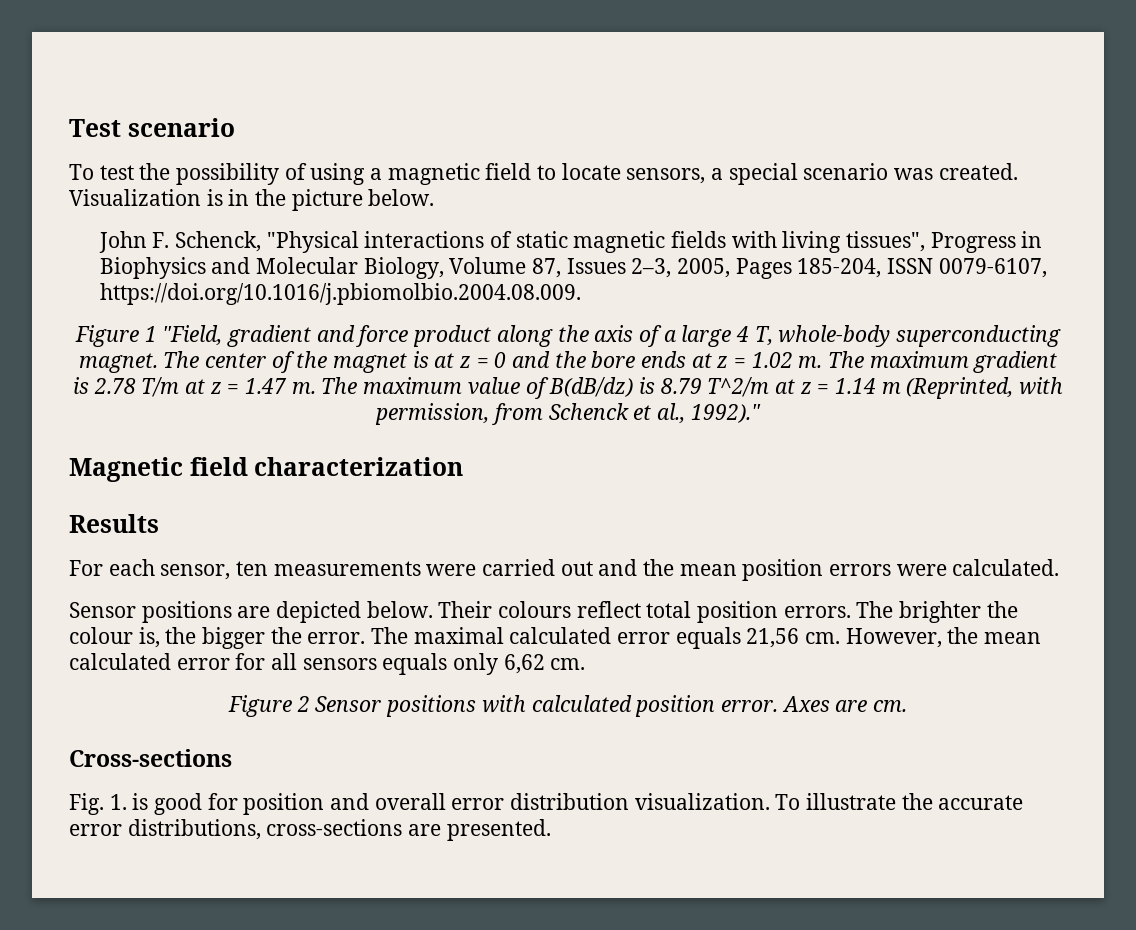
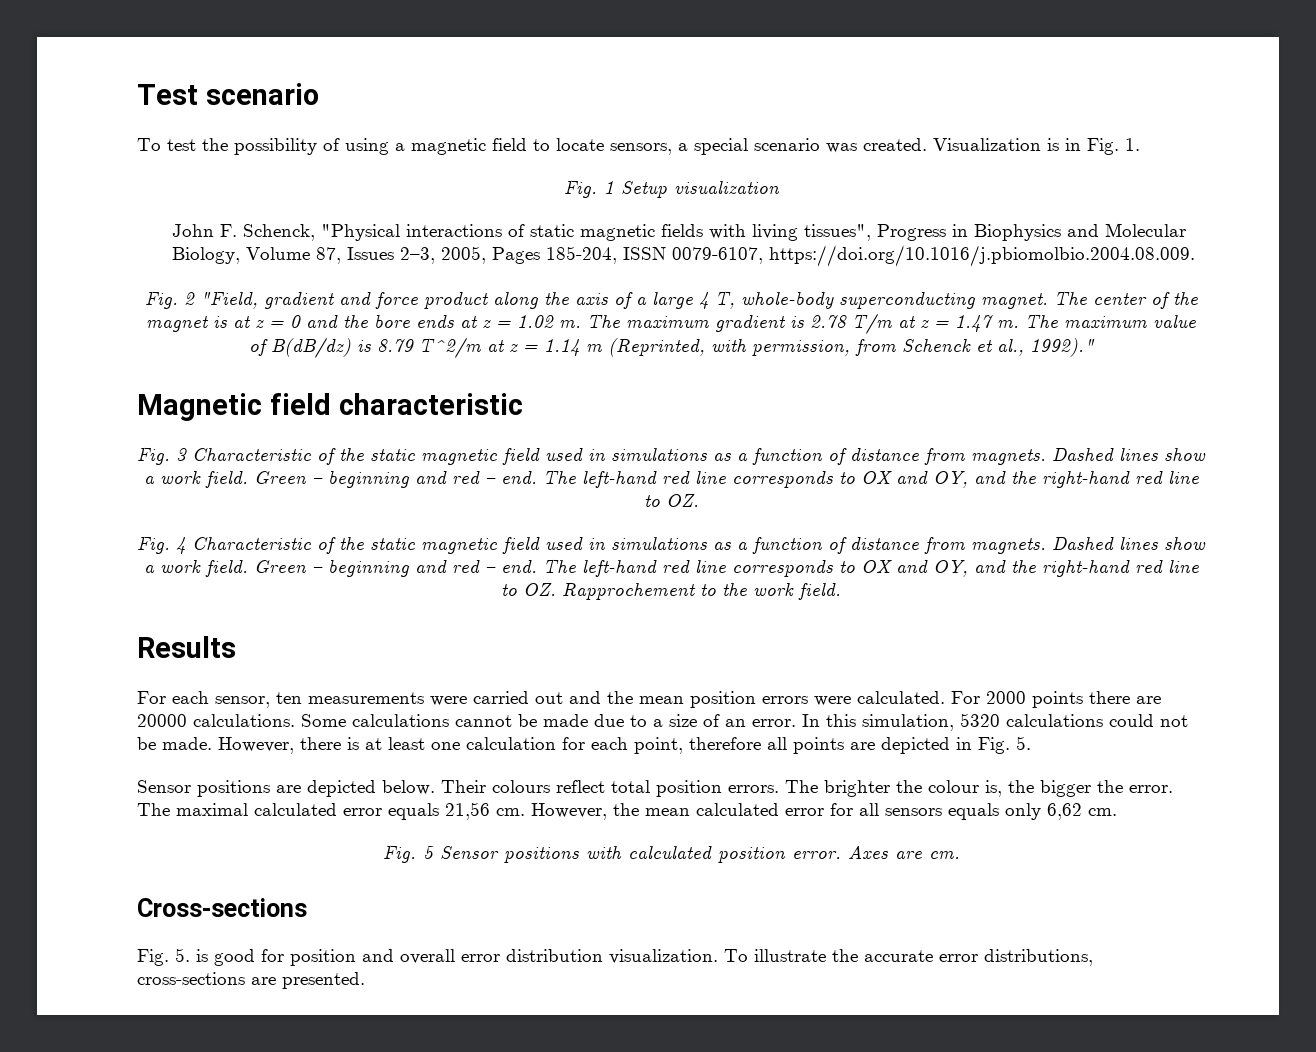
[255,189,435,211] the picture below. -> [1087,138,1140,155] [563,180,780,198] Fig. 1. // Fig. 1 Setup visualization
[75,325,157,347] Figure 1 -> [144,291,195,309] Fig. 2
[254,457,464,476] characterization -> [338,393,523,415] [137,447,1206,465] [143,470,1199,488] [643,494,699,507] [137,536,1206,554] [143,559,1199,577] [501,583,841,600] characteristic // Fig. 3 Characteristic of the static magnetic field used in simulations as a function of distance from magnets. Dashed lines show a work field. Green – beginning and red – end. The left-hand red line corresponds to OX and OY, and the right-hand red line to OZ. // Fig. 4 Characteristic of the static magnetic field used in simulations as a function of distance from magnets. Dashed lines show a work field. Green – beginning and red – end. The left-hand red line corresponds to OX and OY, and the right-hand red line to OZ. Rapprochement to the work field.
(1060, 567) none -> [951,691,1161,708] [137,713,1188,731] [137,736,1031,754] For 2000 points there are 20000 calculations. Some calculations cannot be made due to a size of an error. In this simulation, 5320 calculations could not be made. However, there is at least one calculation for each point, therefore all points are depicted in Fig. 5.
[228,695,310,717] Figure 2 -> [382,845,434,863] Fig. 5
[109,794,127,810] 1. -> [175,948,190,962] 5.

